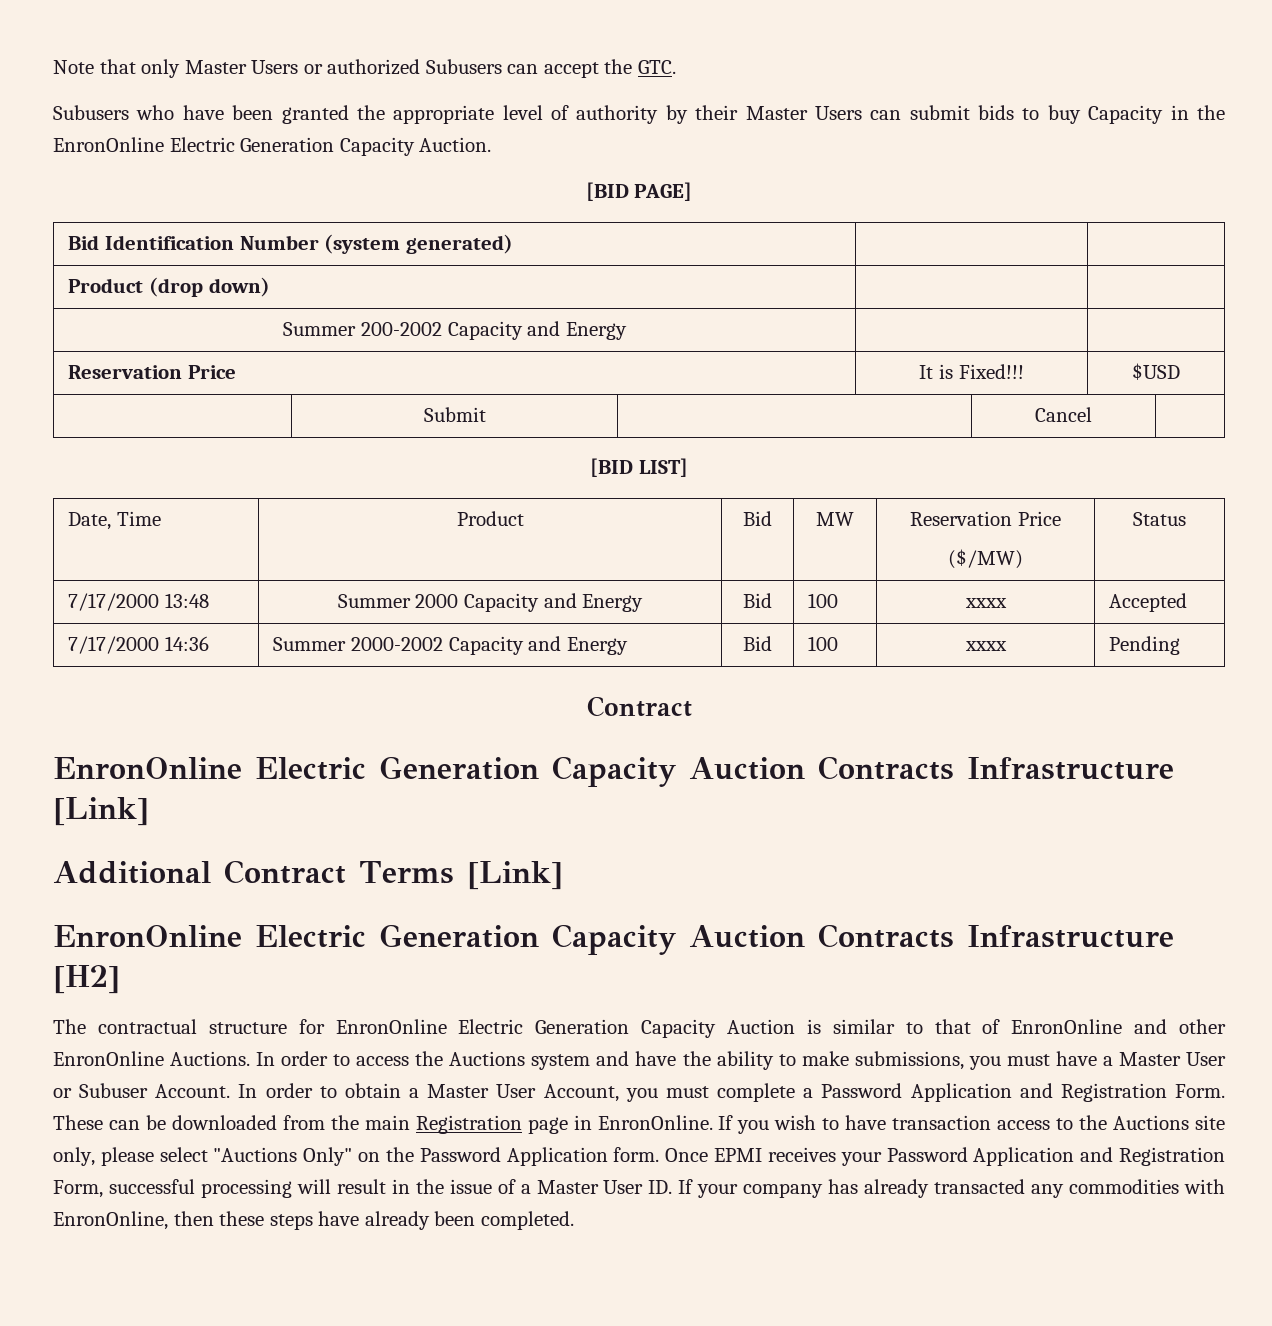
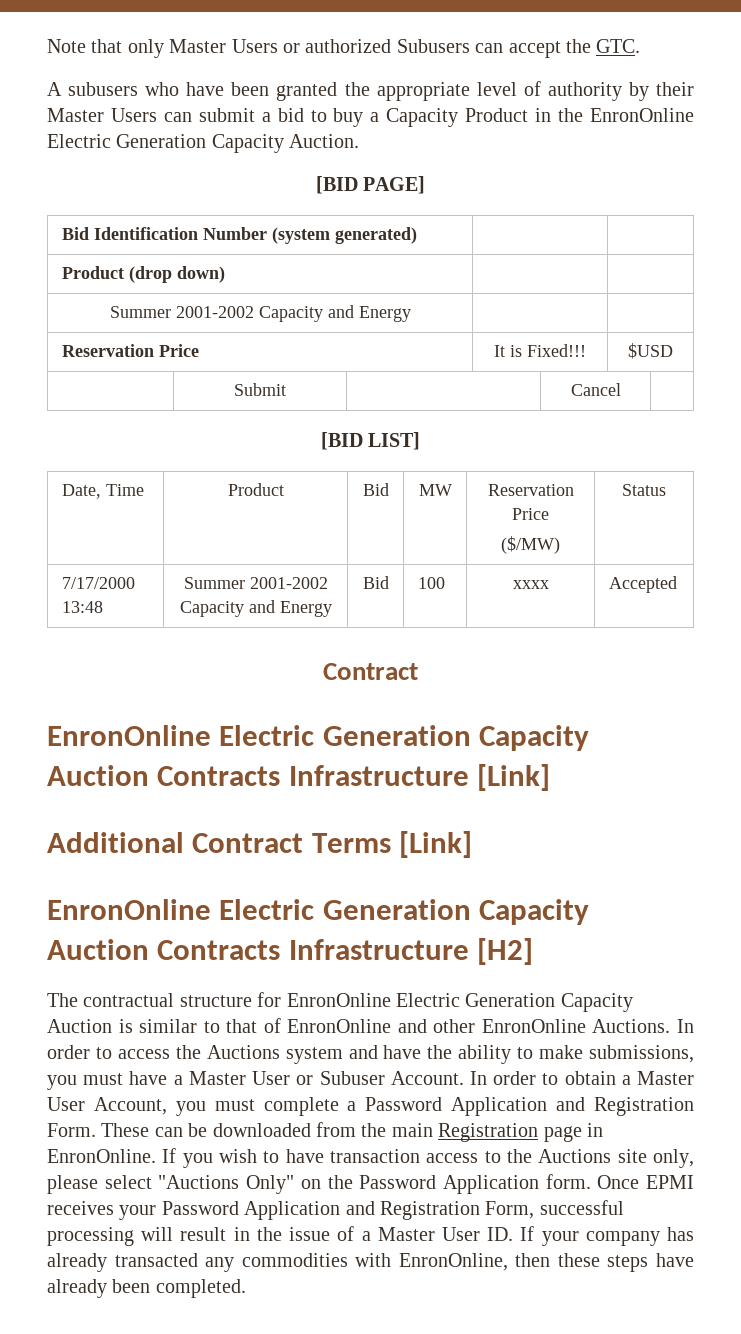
[53,105,129,120] Subusers -> [47,82,139,96] A subusers
[978,105,1164,124] bids to buy Capacity -> [261,108,529,127] a bid to buy a Capacity Product
[360,322,442,336] 200-2002 -> [175,306,254,318] 2001-2002
[415,594,459,608] 2000 -> [249,577,328,589] 2001-2002
[68,636,209,654] [273,636,628,655] [743,636,772,651] [808,636,839,651] [964,641,1007,651] [1109,636,1181,655] // 7/17/2000 14:36 | Summer 2000-2002 Capacity and Energy | Bid | 100 | xxxx | Pending -> (677, 584) none

